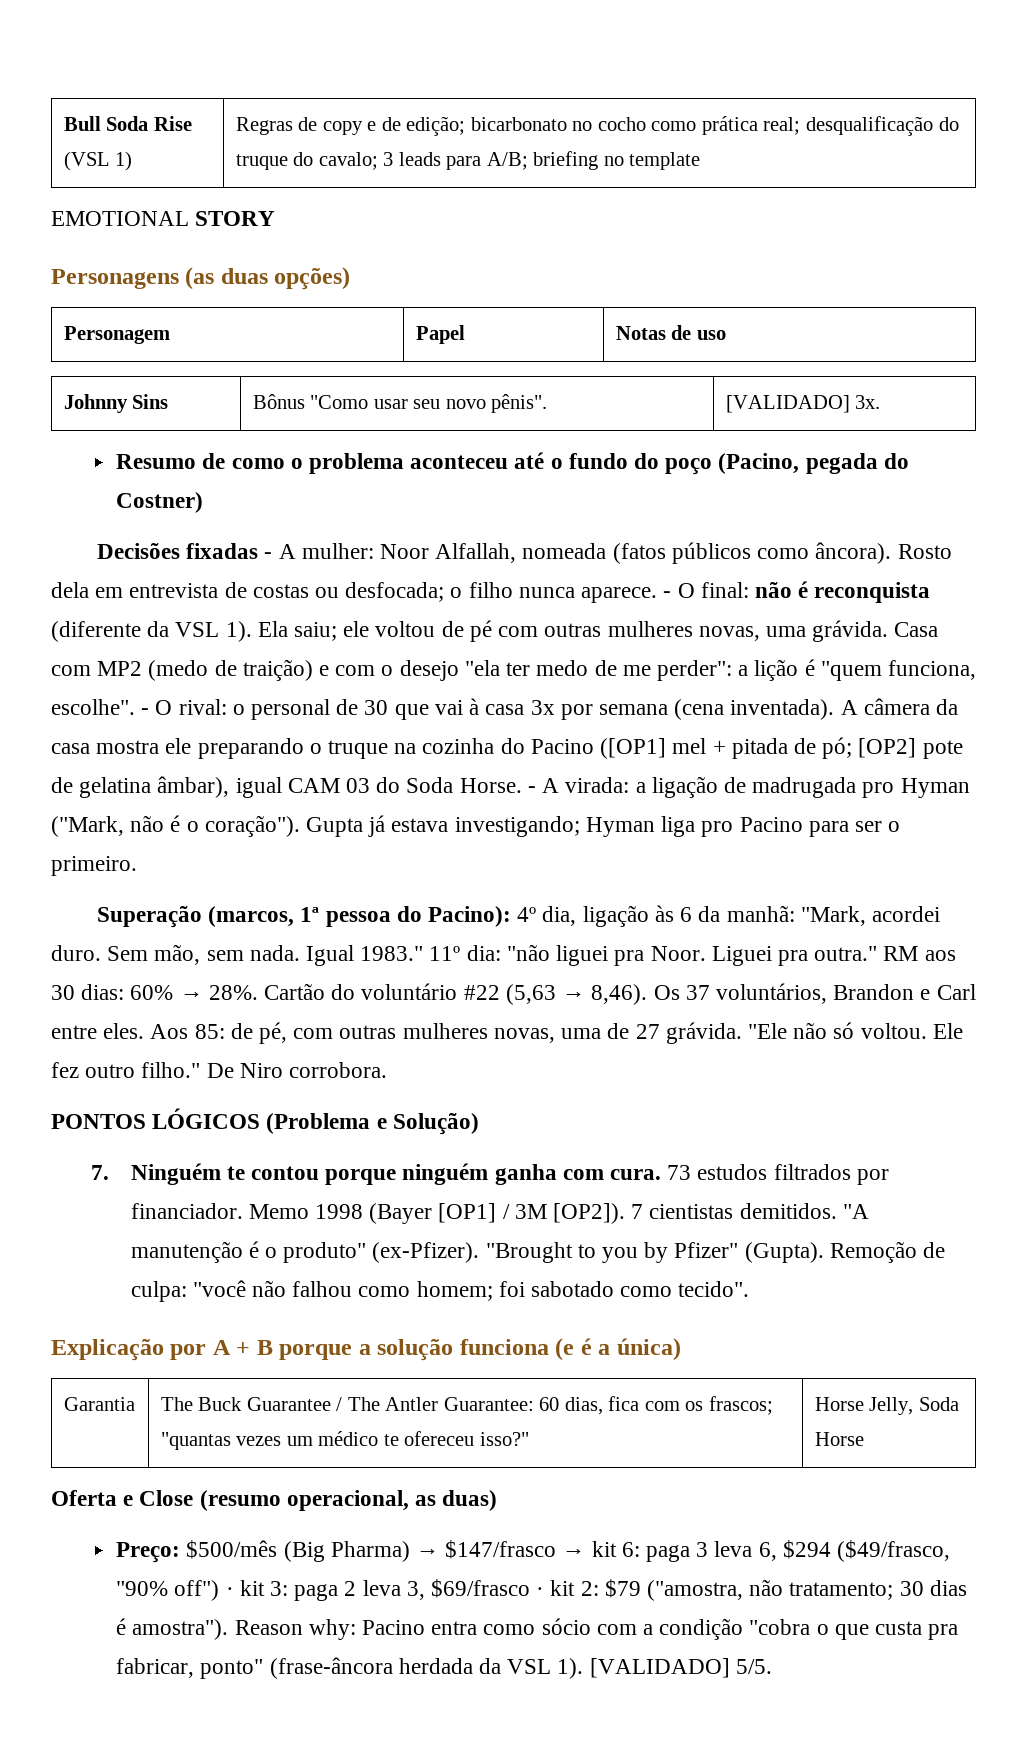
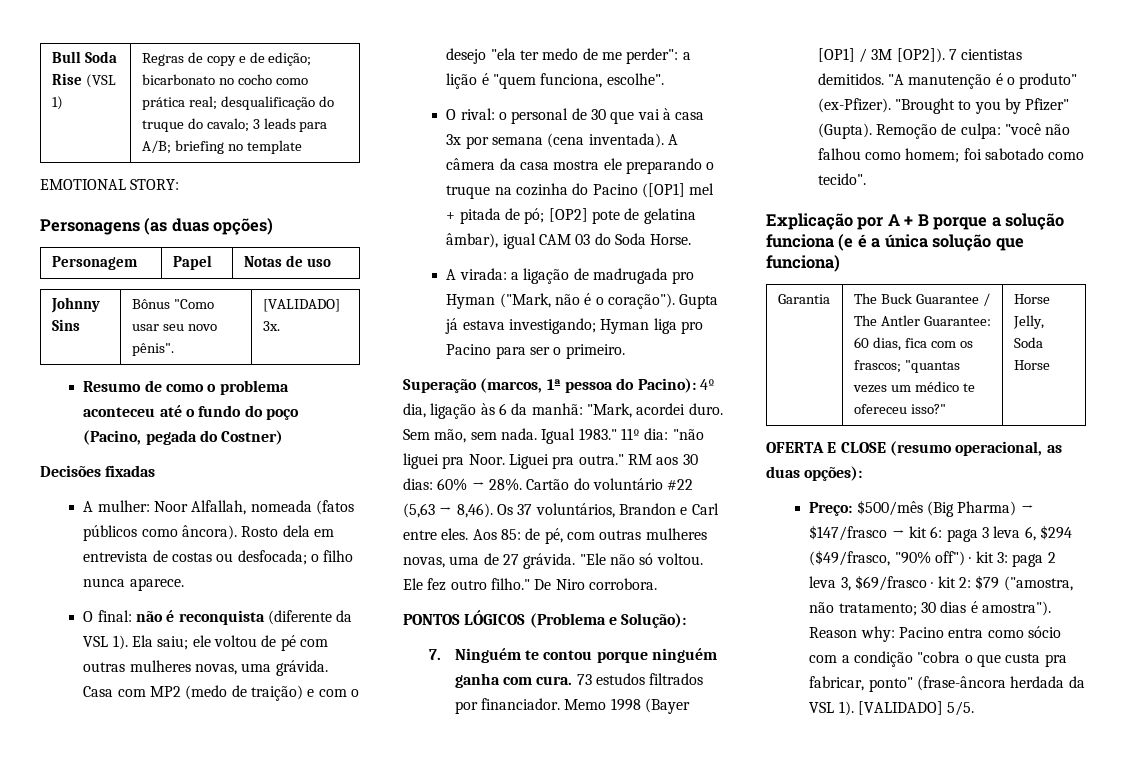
[195,211,276,226] STORY -> [130,179,180,190] STORY:
[264,552,273,559] - -> (156, 471) //
[663,591,672,598] - -> (184, 584) //
[141,708,150,715] - -> (664, 79) //
[527,786,536,793] - -> (692, 239) //
[392,1113,479,1135] Solução) -> [621,613,687,628] Solução):
[616,1338,681,1361] única) -> [884,234,1024,251] [766,255,840,272] única solução que funciona)
[51,1490,194,1506] Oferta e Close -> [766,442,886,453] OFERTA E CLOSE
[442,1490,498,1511] duas) -> [766,466,863,481] duas opções):

